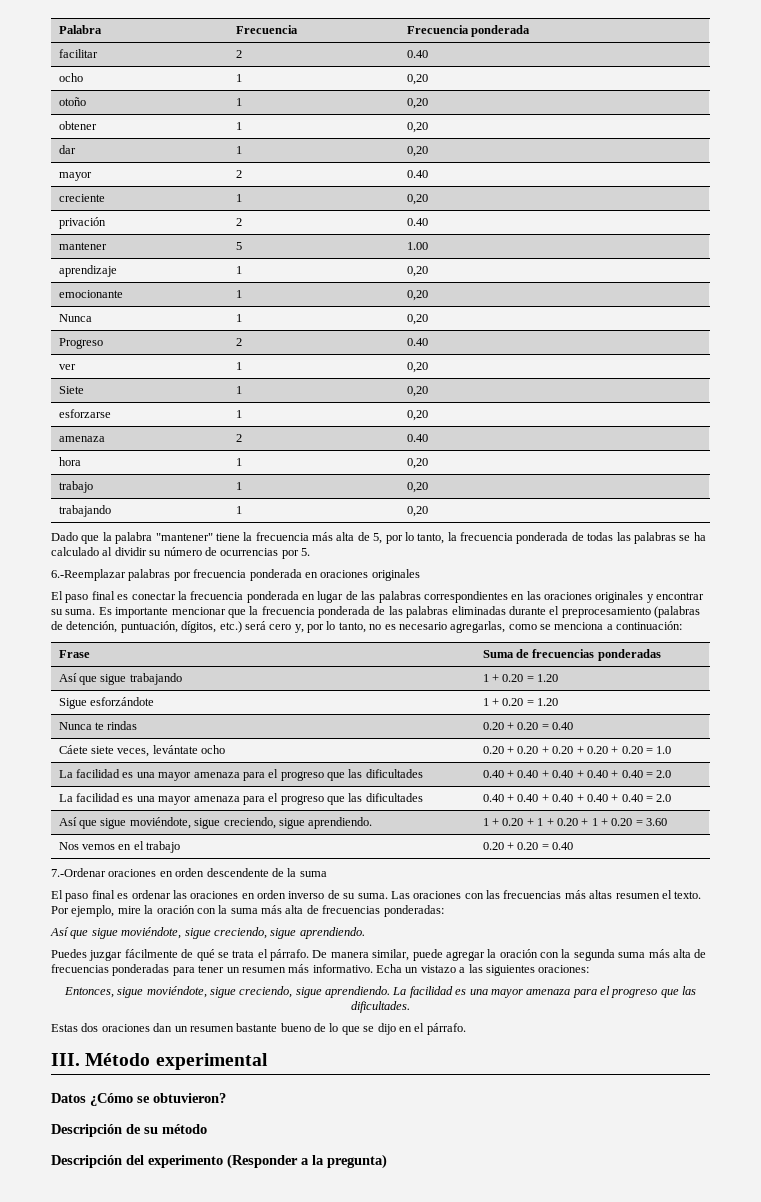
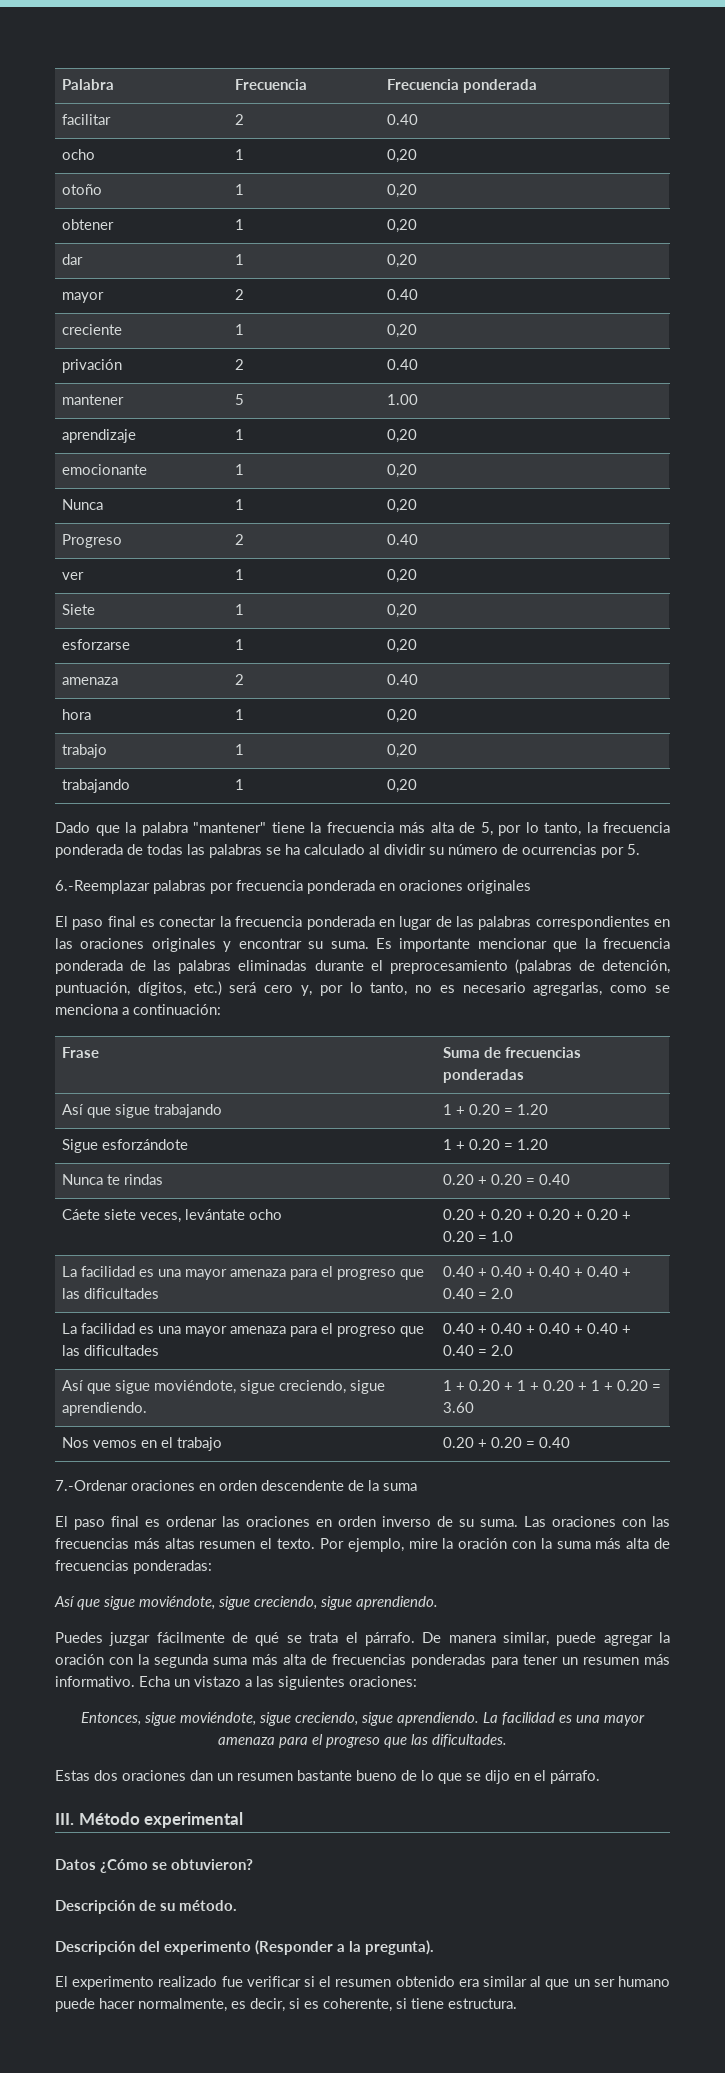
[162,1124,207,1134] método -> [179,1900,238,1911] método.
[327,1154,387,1169] pregunta) -> [365,1940,435,1955] [55,1976,670,1990] [55,1998,517,2012] pregunta). // El experimento realizado fue verificar si el resumen obtenido era similar al que un ser humano puede hacer normalmente, es decir, si es coherente, si tiene estructura.

